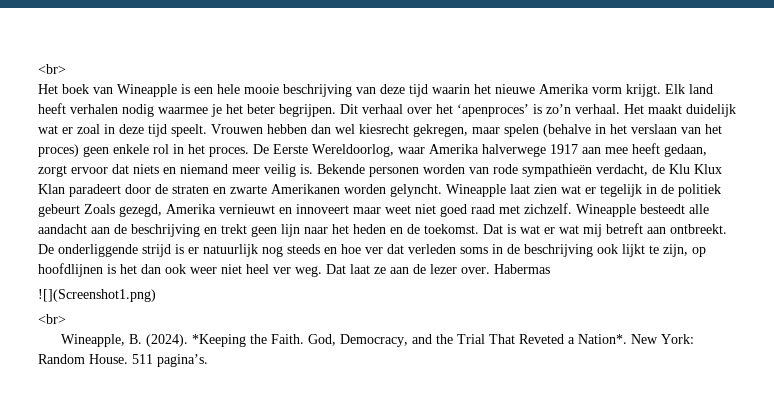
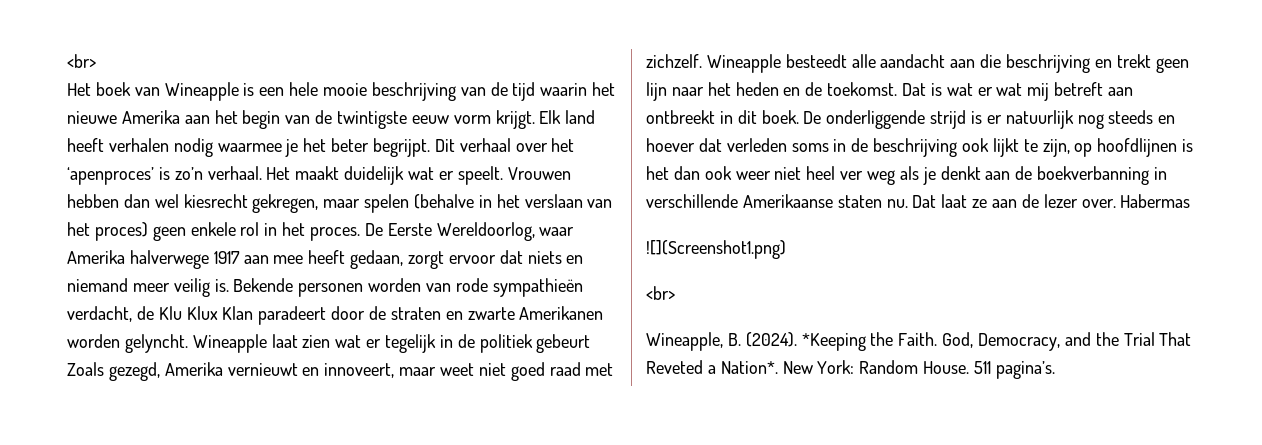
[380,84,405,94] deze -> [490,82,508,96] de
(589, 89) none -> [184,110,449,129] aan het begin van de twintigste eeuw
[279,104,336,117] begrijpen. -> [373,138,431,157] begrijpt.
[77,124,167,137] zoal in deze tijd -> (454, 175) none
[296,204,349,214] innoveert -> [324,363,395,378] innoveert,
[114,224,127,234] de -> [980,54,1002,68] die
[670,224,727,234] ontbreekt. -> [646,110,799,124] ontbreekt in dit boek.
[341,244,383,254] hoe ver -> [646,138,695,152] hoever
[295,266,322,277] weg. -> [867,166,1168,185] [646,194,908,208] weg als je denkt aan de boekverbanning in verschillende Amerikaanse staten nu.

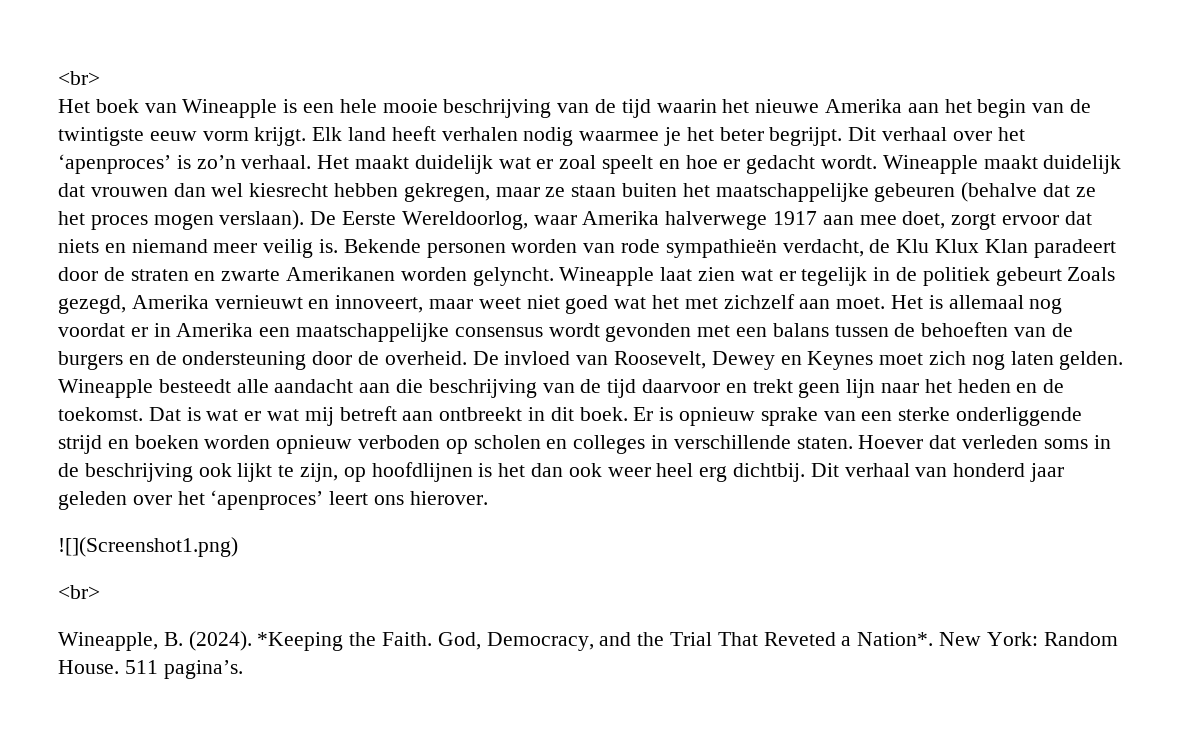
[457,166,571,185] [67,194,119,208] speelt. Vrouwen hebben -> [559,155,1122,174] [58,183,168,197] zoal speelt en hoe er gedacht wordt. Wineapple maakt duidelijk dat vrouwen
(248, 201) none -> [334,183,399,197] hebben
[364,194,613,213] [67,222,361,241] spelen (behalve in het verslaan van het proces) geen enkele rol in het proces. -> [545,182,1096,202] [58,210,305,230] ze staan buiten het maatschappelijke gebeuren (behalve dat ze het proces mogen verslaan).
[308,250,404,269] heeft gedaan, -> [902,211,946,229] doet,
[549,362,614,376] [646,54,702,68] raad met zichzelf. -> [614,294,1063,314] [58,322,1073,342] [58,351,1124,370] wat het met zichzelf aan moet. Het is allemaal nog voordat er in Amerika een maatschappelijke consensus wordt gevonden met een balans tussen de behoeften van de burgers en de ondersteuning door de overheid. De invloed van Roosevelt, Dewey en Keynes moet zich nog laten gelden.
(1091, 63) none -> [542,379,721,398] van de tijd daarvoor
[803,110,1176,129] [646,138,695,152] De onderliggende strijd is er natuurlijk nog steeds en hoever -> [633,407,1083,426] [58,435,924,454] Er is opnieuw sprake van een sterke onderliggende strijd en boeken worden opnieuw verboden op scholen en colleges in verschillende staten. Hoever
[774,166,1168,185] [646,194,1191,208] niet heel ver weg als je denkt aan de boekverbanning in verschillende Amerikaanse staten nu. Dat laat ze aan de lezer over. Habermas -> [656,463,1065,482] [58,490,488,510] heel erg dichtbij. Dit verhaal van honderd jaar geleden over het ‘apenproces’ leert ons hierover.

